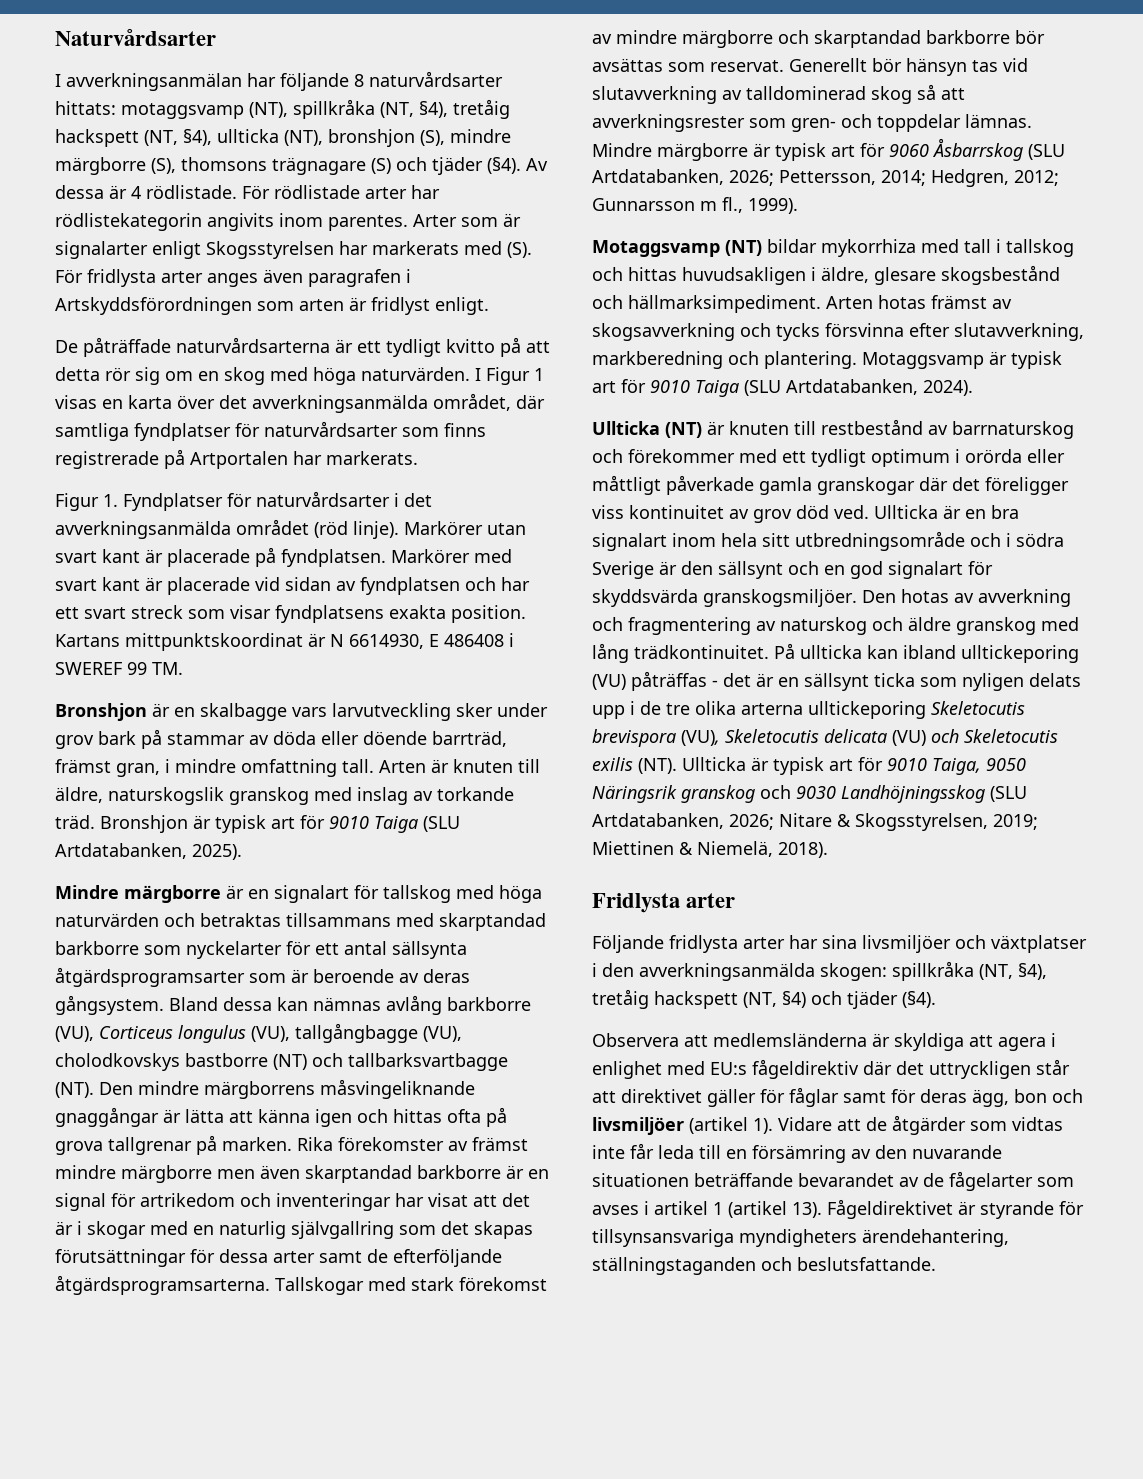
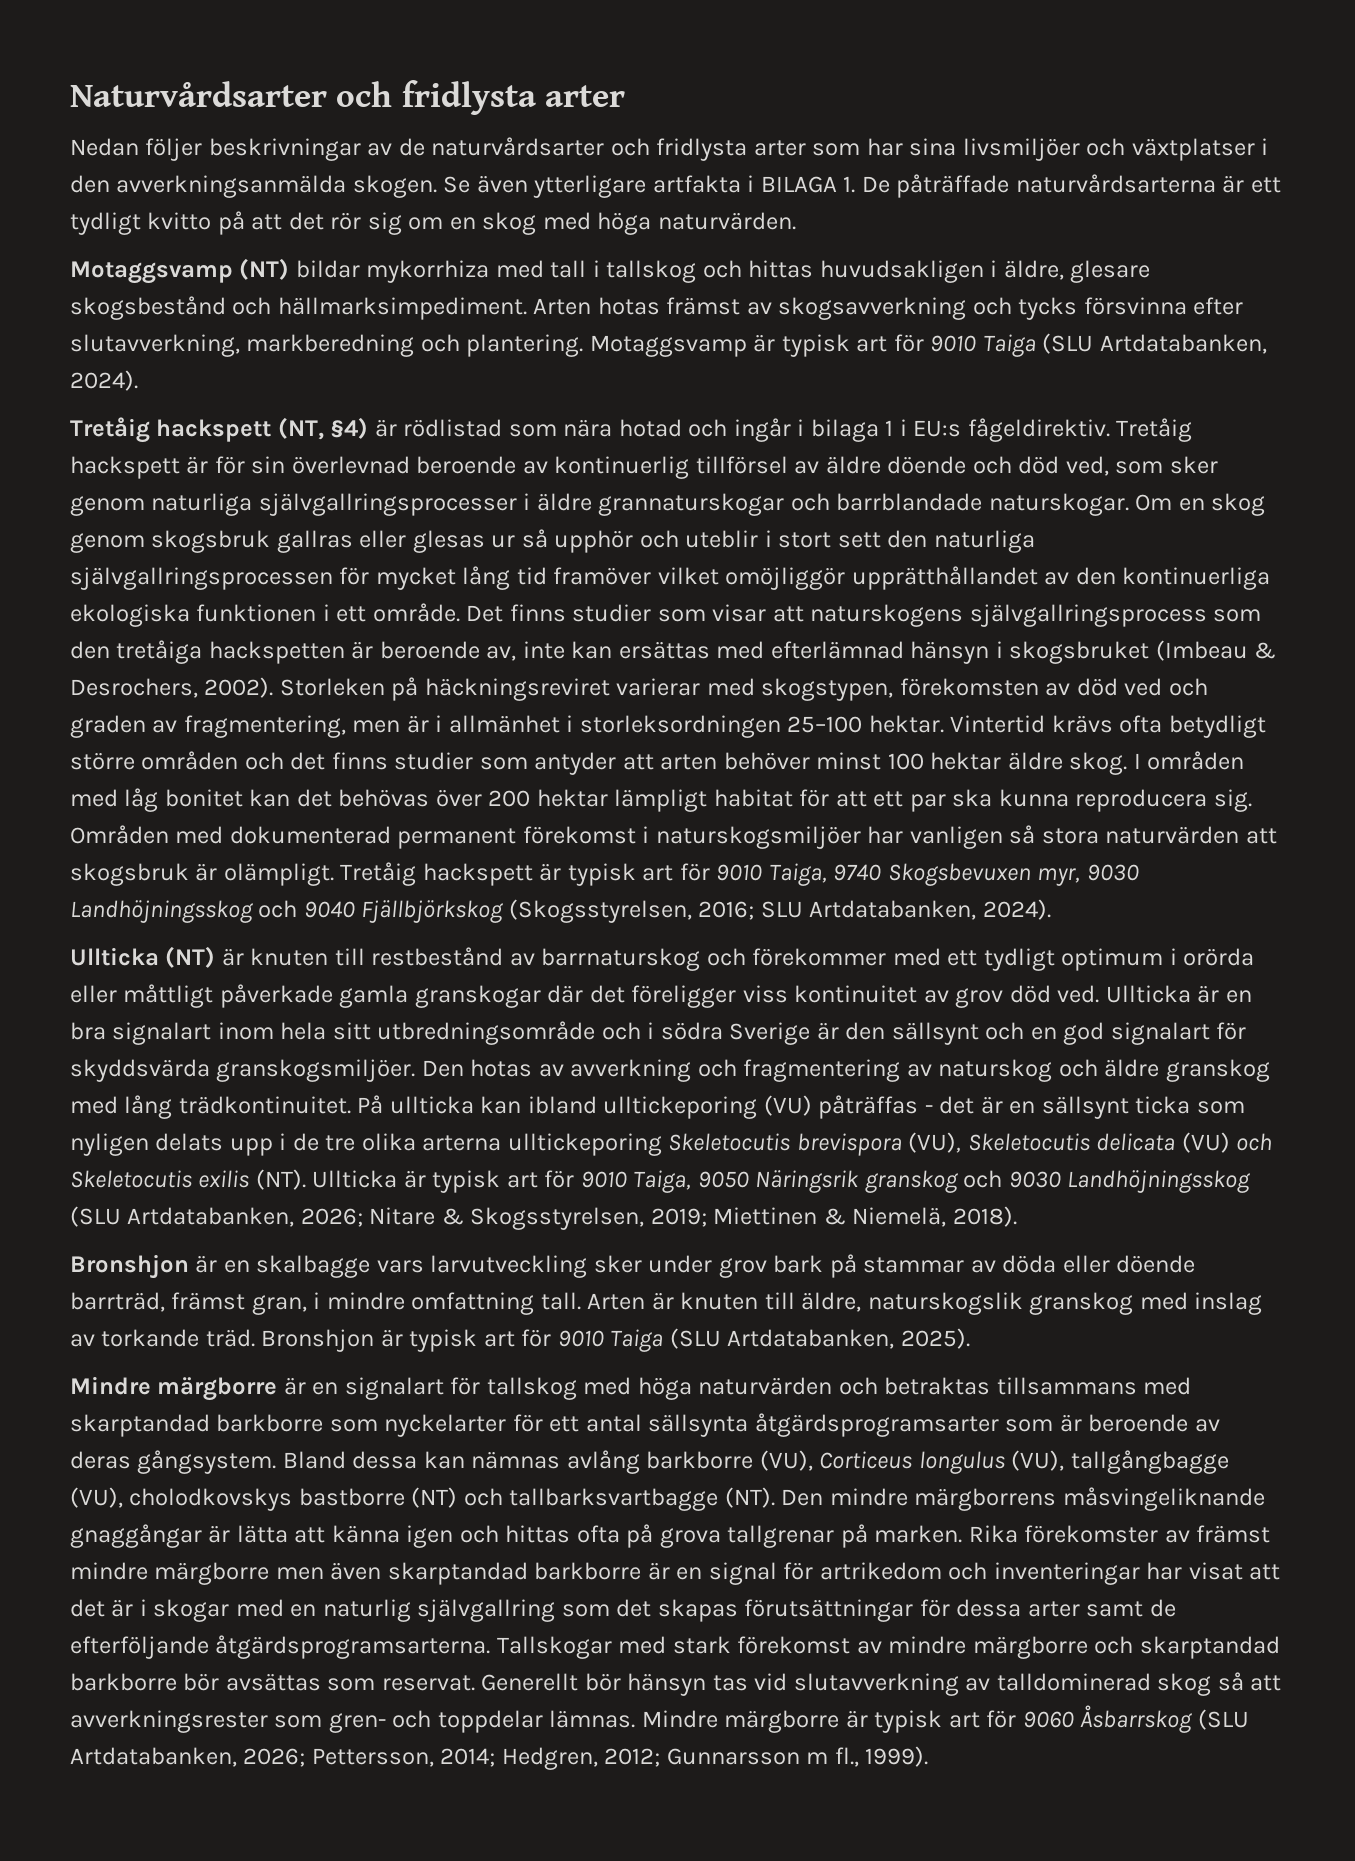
[55,71,503,91] [55,99,510,119] [55,129,511,147] [55,157,548,175] [55,185,440,199] [55,213,521,231] [55,241,532,259] [55,269,411,287] [55,297,489,315] // I avverkningsanmälan har följande 8 naturvårdsarter hittats: motaggsvamp (NT), spillkråka (NT, §4), tretåig hackspett (NT, §4), ullticka (NT), bronshjon (S), mindre märgborre (S), thomsons trägnagare (S) och tjäder (§4). Av dessa är 4 rödlistade. För rödlistade arter har rödlistekategorin angivits inom parentes. Arter som är signalarter enligt Skogsstyrelsen har markerats med (S). För fridlysta arter anges även paragrafen i Artskyddsförordningen som arten är fridlyst enligt. // -> [336,80,625,115] [70,137,1269,161] [70,175,856,198] och fridlysta arter // Nedan följer beskrivningar av de naturvårdsarter och fridlysta arter som har sina livsmiljöer och växtplatser i den avverkningsanmälda skogen. Se även ytterligare artfakta i BILAGA 1.
[55,367,100,381] detta -> [288,212,324,230] det
[475,367,544,385] [55,393,545,413] [55,421,486,441] [55,449,418,469] [55,491,432,511] [55,519,526,539] [55,547,512,567] [55,577,530,595] [55,605,526,623] [55,633,514,651] [55,662,183,675] I Figur 1 visas en karta över det avverkningsanmälda området, där samtliga fyndplatser för naturvårdsarter som finns registrerade på Artportalen har markerats. // Figur 1. Fyndplatser för naturvårdsarter i det avverkningsanmälda området (röd linje). Markörer utan svart kant är placerade på fyndplatsen. Markörer med svart kant är placerade vid sidan av fyndplatsen och har ett svart streck som visar fyndplatsens exakta position. Kartans mittpunktskoordinat är N 6614930, E 486408 i SWEREF 99 TM. -> [70,258,1151,284] [70,296,1244,320] [70,333,1267,357] [70,370,138,391] [70,417,1193,443] [70,456,1218,479] [70,493,1266,516] [70,529,1035,553] [70,566,1271,590] [70,603,1262,627] [70,640,1277,664] [70,677,1208,701] [70,715,1266,738] [70,751,1245,775] [70,788,1252,812] [70,825,1277,849] [70,862,1139,886] [70,899,1051,923] [70,946,1255,971] [70,984,1252,1008] [70,1021,1247,1045] [70,1059,1270,1082] [70,1095,1245,1119] [70,1132,1273,1156] [70,1169,1251,1193] [70,1206,1017,1230] // Motaggsvamp (NT) bildar mykorrhiza med tall i tallskog och hittas huvudsakligen i äldre, glesare skogsbestånd och hällmarksimpediment. Arten hotas främst av skogsavverkning och tycks försvinna efter slutavverkning, markberedning och plantering. Motaggsvamp är typisk art för 9010 Taiga (SLU Artdatabanken, 2024). // Tretåig hackspett (NT, §4) är rödlistad som nära hotad och ingår i bilaga 1 i EU:s fågeldirektiv. Tretåig hackspett är för sin överlevnad beroende av kontinuerlig tillförsel av äldre döende och död ved, som sker genom naturliga självgallringsprocesser i äldre grannaturskogar och barrblandade naturskogar. Om en skog genom skogsbruk gallras eller glesas ur så upphör och uteblir i stort sett den naturliga självgallringsprocessen för mycket lång tid framöver vilket omöjliggör upprätthållandet av den kontinuerliga ekologiska funktionen i ett område. Det finns studier som visar att naturskogens självgallringsprocess som den tretåiga hackspetten är beroende av, inte kan ersättas med efterlämnad hänsyn i skogsbruket (Imbeau & Desrochers, 2002). Storleken på häckningsreviret varierar med skogstypen, förekomsten av död ved och graden av fragmentering, men är i allmänhet i storleksordningen 25–100 hektar. Vintertid krävs ofta betydligt större områden och det finns studier som antyder att arten behöver minst 100 hektar äldre skog. I områden med låg bonitet kan det behövas över 200 hektar lämpligt habitat för att ett par ska kunna reproducera sig. Områden med dokumenterad permanent förekomst i naturskogsmiljöer har vanligen så stora naturvärden att skogsbruk är olämpligt. Tretåig hackspett är typisk art för 9010 Taiga, 9740 Skogsbevuxen myr, 9030 Landhöjningsskog och 9040 Fjällbjörkskog (Skogsstyrelsen, 2016; SLU Artdatabanken, 2024). // Ullticka (NT) är knuten till restbestånd av barrnaturskog och förekommer med ett tydligt optimum i orörda eller måttligt påverkade gamla granskogar där det föreligger viss kontinuitet av grov död ved. Ullticka är en bra signalart inom hela sitt utbredningsområde och i södra Sverige är den sällsynt och en god signalart för skyddsvärda granskogsmiljöer. Den hotas av avverkning och fragmentering av naturskog och äldre granskog med lång trädkontinuitet. På ullticka kan ibland ulltickeporing (VU) påträffas - det är en sällsynt ticka som nyligen delats upp i de tre olika arterna ulltickeporing Skeletocutis brevispora (VU), Skeletocutis delicata (VU) och Skeletocutis exilis (NT). Ullticka är typisk art för 9010 Taiga, 9050 Näringsrik granskog och 9030 Landhöjningsskog (SLU Artdatabanken, 2026; Nitare & Skogsstyrelsen, 2019; Miettinen & Niemelä, 2018).
[592,239,1074,257] [592,265,1060,285] [592,295,1012,313] [592,323,1084,341] [592,351,1062,369] [592,379,973,397] [592,419,1074,439] [592,449,1065,467] [592,475,1069,495] [592,505,1019,523] [592,531,1064,551] [592,561,993,579] [592,589,1071,607] [592,617,1079,635] [592,643,1079,663] [592,671,1081,691] [592,701,1025,719] [592,729,1058,747] [592,757,1026,775] [592,785,1027,803] [592,813,1038,831] [592,841,828,858] [592,893,736,913] [592,935,1087,953] [592,961,1047,981] [592,989,936,1009] [592,1033,1056,1051] [592,1059,1070,1079] [592,1087,1083,1107] [592,1115,1063,1135] [592,1143,1002,1163] [592,1171,1074,1191] [592,1199,1084,1219] [592,1229,1009,1247] [592,1257,936,1275] // Motaggsvamp (NT) bildar mykorrhiza med tall i tallskog och hittas huvudsakligen i äldre, glesare skogsbestånd och hällmarksimpediment. Arten hotas främst av skogsavverkning och tycks försvinna efter slutavverkning, markberedning och plantering. Motaggsvamp är typisk art för 9010 Taiga (SLU Artdatabanken, 2024). // Ullticka (NT) är knuten till restbestånd av barrnaturskog och förekommer med ett tydligt optimum i orörda eller måttligt påverkade gamla granskogar där det föreligger viss kontinuitet av grov död ved. Ullticka är en bra signalart inom hela sitt utbredningsområde och i södra Sverige är den sällsynt och en god signalart för skyddsvärda granskogsmiljöer. Den hotas av avverkning och fragmentering av naturskog och äldre granskog med lång trädkontinuitet. På ullticka kan ibland ulltickeporing (VU) påträffas - det är en sällsynt ticka som nyligen delats upp i de tre olika arterna ulltickeporing Skeletocutis brevispora (VU), Skeletocutis delicata (VU) och Skeletocutis exilis (NT). Ullticka är typisk art för 9010 Taiga, 9050 Näringsrik granskog och 9030 Landhöjningsskog (SLU Artdatabanken, 2026; Nitare & Skogsstyrelsen, 2019; Miettinen & Niemelä, 2018). // Fridlysta arter // Följande fridlysta arter har sina livsmiljöer och växtplatser i den avverkningsanmälda skogen: spillkråka (NT, §4), tretåig hackspett (NT, §4) och tjäder (§4). // Observera att medlemsländerna är skyldiga att agera i enlighet med EU:s fågeldirektiv där det uttryckligen står att direktivet gäller för fåglar samt för deras ägg, bon och livsmiljöer (artikel 1). Vidare att de åtgärder som vidtas inte får leda till en försämring av den nuvarande situationen beträffande bevarandet av de fågelarter som avses i artikel 1 (artikel 13). Fågeldirektivet är styrande för tillsynsansvariga myndigheters ärendehantering, ställningstaganden och beslutsfattande. -> (929, 1756) none

